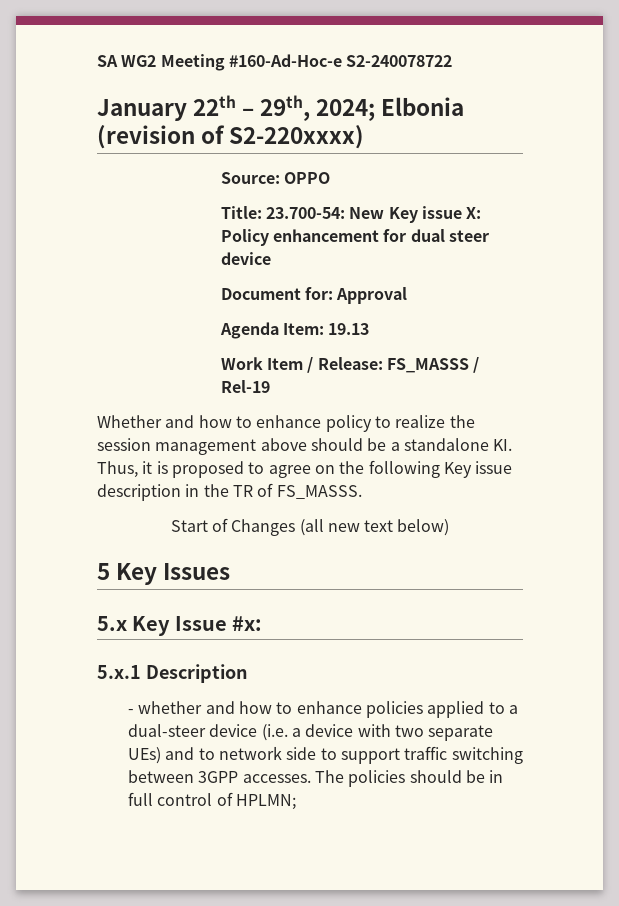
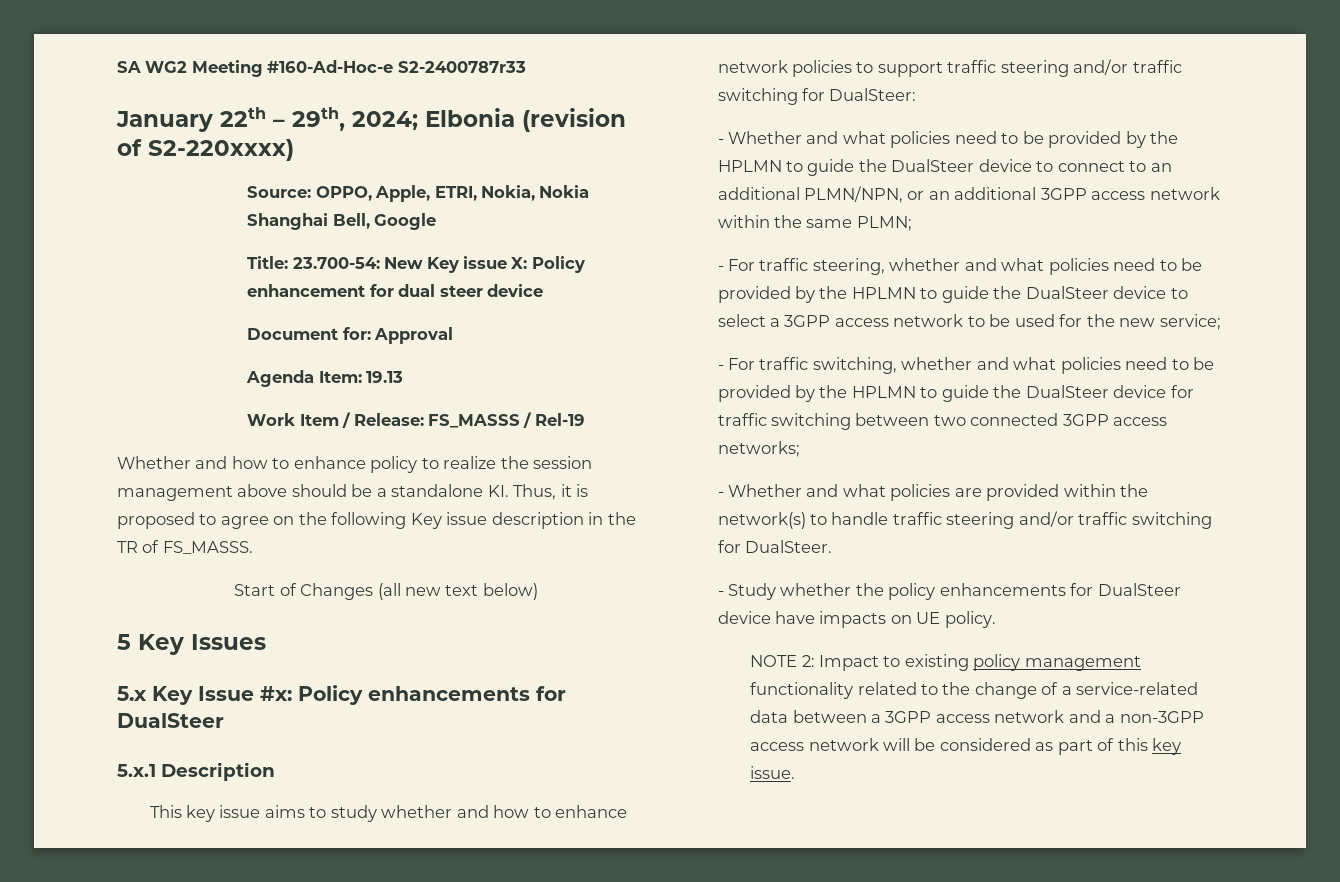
[346,55,453,67] S2-240078722 -> [397,61,526,73] S2-2400787r33
[284,172,331,184] OPPO -> [315,185,590,202] [247,213,437,230] OPPO, Apple, ETRI, Nokia, Nokia Shanghai Bell, Google
[97,664,248,683] [127,709,134,714] // 5.x.1 Description // - -> [298,685,566,705] [117,713,224,728] [117,762,275,781] [149,805,377,822] Policy enhancements for DualSteer // 5.x.1 Description // This key issue aims to study
[365,701,518,718] [127,724,494,741] [127,746,523,764] [127,770,504,787] [127,792,296,810] policies applied to a dual-steer device (i.e. a device with two separate UEs) and to network side to support traffic switching between 3GPP accesses. The policies should be in full control of HPLMN; -> [717,59,1182,77] [717,88,917,105] [717,131,1179,148] [717,159,1172,176] [717,186,1220,203] [717,215,912,231] [717,258,1203,275] [717,286,1188,303] [717,314,1221,330] [717,357,1215,374] [717,385,1194,402] [717,413,1168,430] [717,441,800,457] [717,484,1149,501] [717,511,1212,529] [717,540,833,553] [717,583,1181,600] [717,611,996,628] [750,654,1141,671] [750,682,1199,699] [750,710,1204,723] [750,738,1182,755] [750,766,796,779] network policies to support traffic steering and/or traffic switching for DualSteer: // - Whether and what policies need to be provided by the HPLMN to guide the DualSteer device to connect to an additional PLMN/NPN, or an additional 3GPP access network within the same PLMN; // - For traffic steering, whether and what policies need to be provided by the HPLMN to guide the DualSteer device to select a 3GPP access network to be used for the new service; // - For traffic switching, whether and what policies need to be provided by the HPLMN to guide the DualSteer device for traffic switching between two connected 3GPP access networks; // - Whether and what policies are provided within the network(s) to handle traffic steering and/or traffic switching for DualSteer. // - Study whether the policy enhancements for DualSteer device have impacts on UE policy. // NOTE 2: Impact to existing policy management functionality related to the change of a service-related data between a 3GPP access network and a non-3GPP access network will be considered as part of this key issue.

